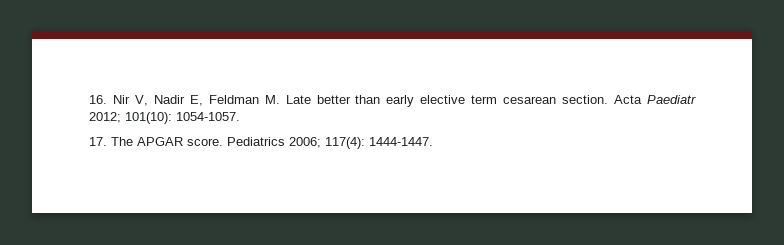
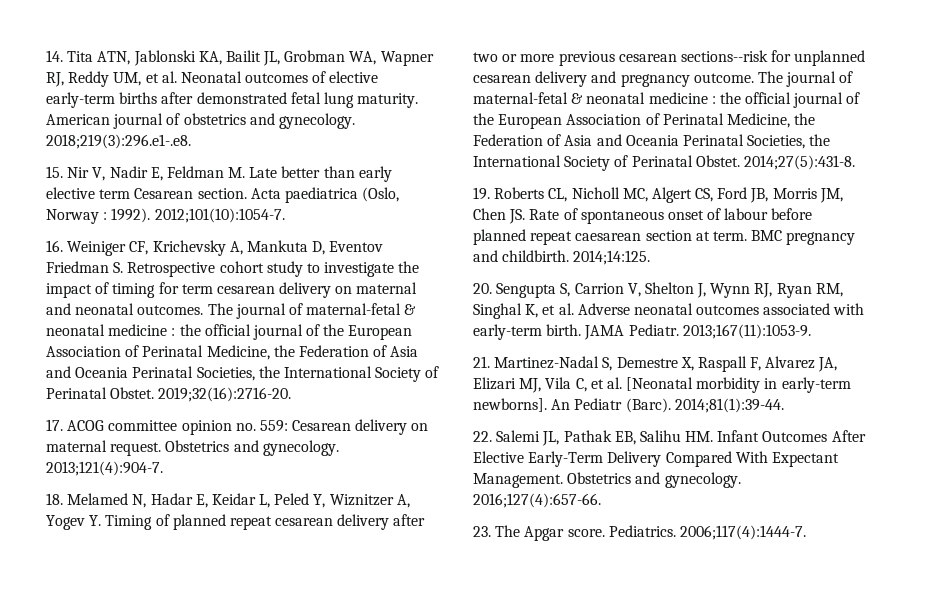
[89,95,107,104] 16. -> [46,50,434,66] [46,71,379,87] [46,92,419,108] [46,113,355,129] [46,134,191,149] [46,166,63,178] 14. Tita ATN, Jablonski KA, Bailit JL, Grobman WA, Wapner RJ, Reddy UM, et al. Neonatal outcomes of elective early-term births after demonstrated fetal lung maturity. American journal of obstetrics and gynecology. 2018;219(3):296.e1-.e8. // 15.
[503,96,557,104] cesarean -> [134,188,194,199] Cesarean
[647,95,696,104] [89,112,240,124] [89,137,433,149] Paediatr 2012; 101(10): 1054-1057. // 17. The APGAR score. Pediatrics 2006; 117(4): 1444-1447. -> [284,187,400,203] [46,208,285,224] [46,240,384,256] [46,261,420,277] [46,282,418,298] [46,303,417,319] [46,324,413,340] [46,345,419,360] [46,366,440,382] [46,387,292,402] [46,419,429,435] [46,440,339,456] [46,461,163,476] [46,493,410,508] [46,514,426,530] [473,50,866,66] [473,71,854,87] [473,92,861,108] [473,113,816,129] [473,134,831,149] [473,155,855,171] [473,187,843,203] [473,208,813,224] [473,229,856,245] [473,250,651,265] [473,282,843,298] [473,303,865,319] [473,324,811,340] [473,356,838,372] [473,377,851,393] [473,398,784,413] [473,430,866,446] [473,451,839,467] [473,472,741,488] [473,493,601,508] [473,525,806,541] paediatrica (Oslo, Norway : 1992). 2012;101(10):1054-7. // 16. Weiniger CF, Krichevsky A, Mankuta D, Eventov Friedman S. Retrospective cohort study to investigate the impact of timing for term cesarean delivery on maternal and neonatal outcomes. The journal of maternal-fetal & neonatal medicine : the official journal of the European Association of Perinatal Medicine, the Federation of Asia and Oceania Perinatal Societies, the International Society of Perinatal Obstet. 2019;32(16):2716-20. // 17. ACOG committee opinion no. 559: Cesarean delivery on maternal request. Obstetrics and gynecology. 2013;121(4):904-7. // 18. Melamed N, Hadar E, Keidar L, Peled Y, Wiznitzer A, Yogev Y. Timing of planned repeat cesarean delivery after two or more previous cesarean sections--risk for unplanned cesarean delivery and pregnancy outcome. The journal of maternal-fetal & neonatal medicine : the official journal of the European Association of Perinatal Medicine, the Federation of Asia and Oceania Perinatal Societies, the International Society of Perinatal Obstet. 2014;27(5):431-8. // 19. Roberts CL, Nicholl MC, Algert CS, Ford JB, Morris JM, Chen JS. Rate of spontaneous onset of labour before planned repeat caesarean section at term. BMC pregnancy and childbirth. 2014;14:125. // 20. Sengupta S, Carrion V, Shelton J, Wynn RJ, Ryan RM, Singhal K, et al. Adverse neonatal outcomes associated with early-term birth. JAMA Pediatr. 2013;167(11):1053-9. // 21. Martinez-Nadal S, Demestre X, Raspall F, Alvarez JA, Elizari MJ, Vila C, et al. [Neonatal morbidity in early-term newborns]. An Pediatr (Barc). 2014;81(1):39-44. // 22. Salemi JL, Pathak EB, Salihu HM. Infant Outcomes After Elective Early-Term Delivery Compared With Expectant Management. Obstetrics and gynecology. 2016;127(4):657-66. // 23. The Apgar score. Pediatrics. 2006;117(4):1444-7.

